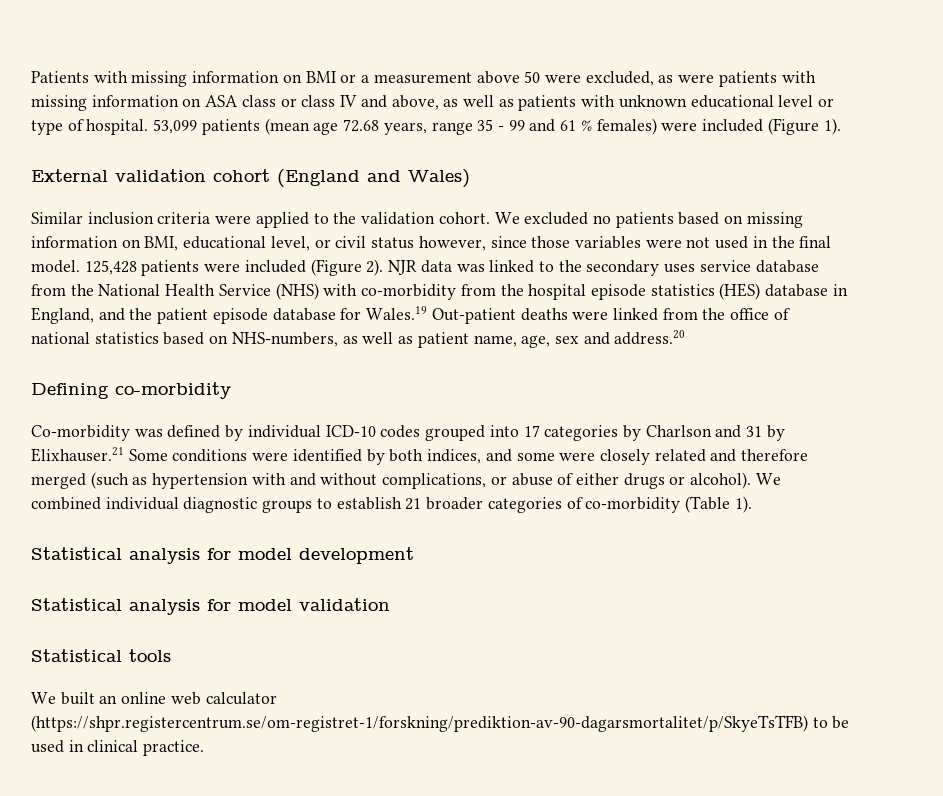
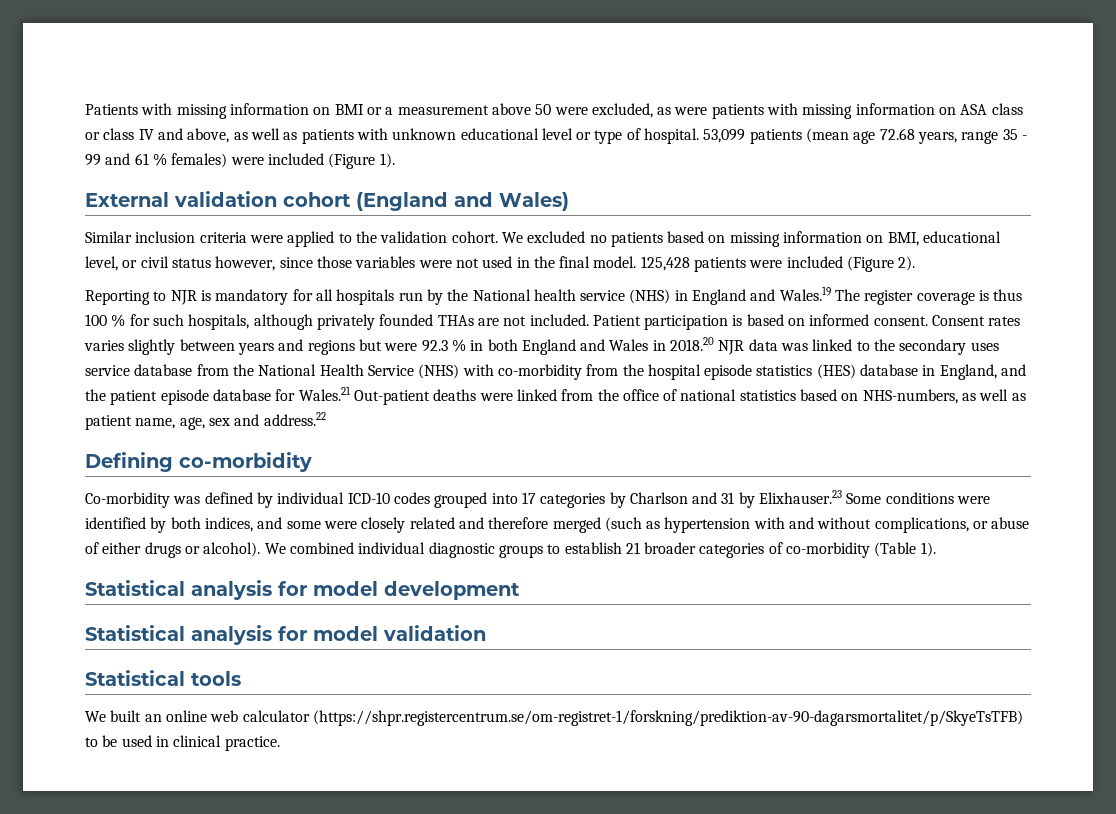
(384, 267) none -> [85,286,1023,305] [85,314,1021,330] [84,337,715,355] // Reporting to NJR is mandatory for all hospitals run by the National health service (NHS) in England and Wales.19 The register coverage is thus 100 % for such hospitals, although privately founded THAs are not included. Patient participation is based on informed consent. Consent rates varies slightly between years and regions but were 92.3 % in both England and Wales in 2018.20
[366,306,428,320] Wales.19 -> [298,386,351,401] Wales.21
[614,330,686,345] address.20 -> [263,412,326,426] address.22
[31,447,124,462] Elixhauser.21 -> [759,490,843,504] Elixhauser.23

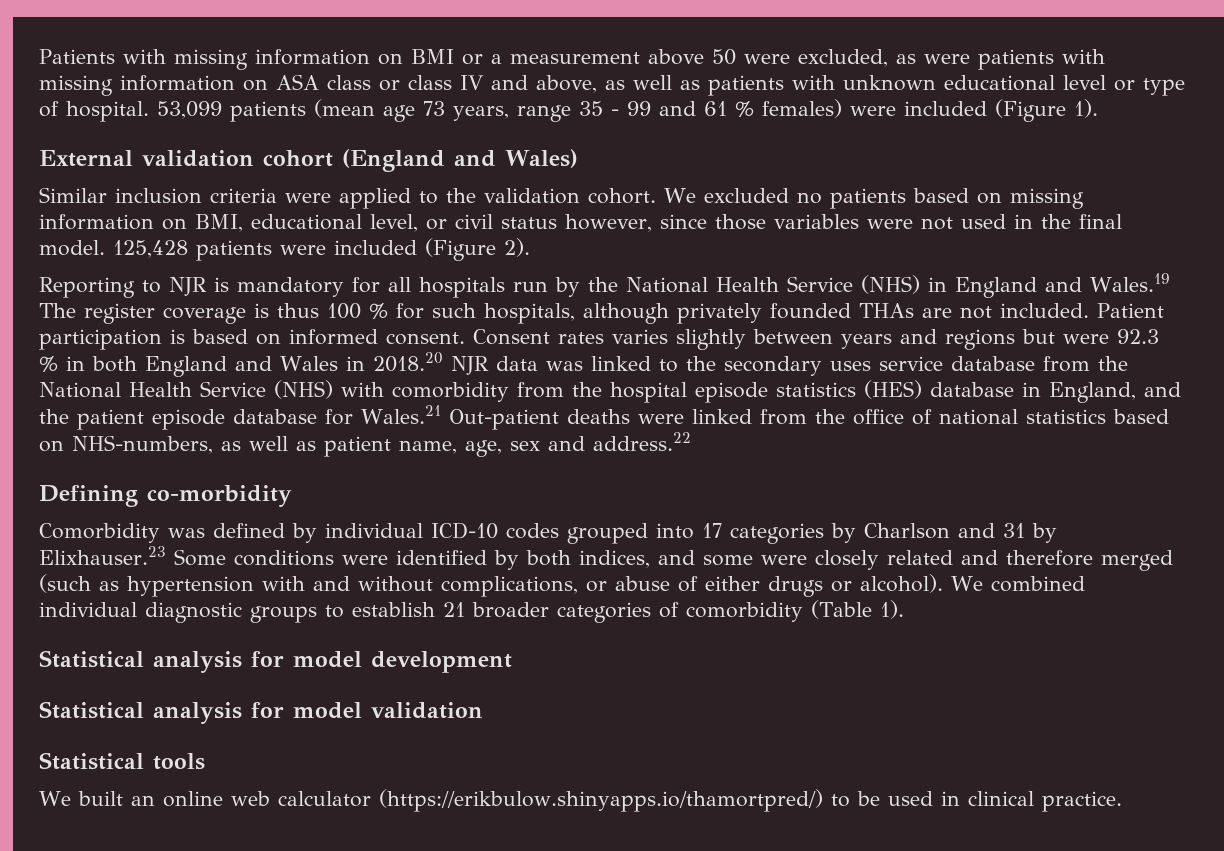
[879,128,915,140] 72.68 -> [423,101,445,116] 73
[533,289,626,301] health service -> [716,276,853,292] Health Service
[497,364,582,380] co-morbidity -> [392,382,509,402] comorbidity
[85,492,170,508] Co-morbidity -> [39,523,160,543] Comorbidity
[786,542,871,558] co-morbidity -> [686,602,803,622] comorbidity
[312,710,1023,726] (https://shpr.registercentrum.se/om-registret-1/forskning/prediktion-av-90-dagarsmortalitet/p/SkyeTsTFB) -> [378,789,823,812] (https://erikbulow.shinyapps.io/thamortpred/)

